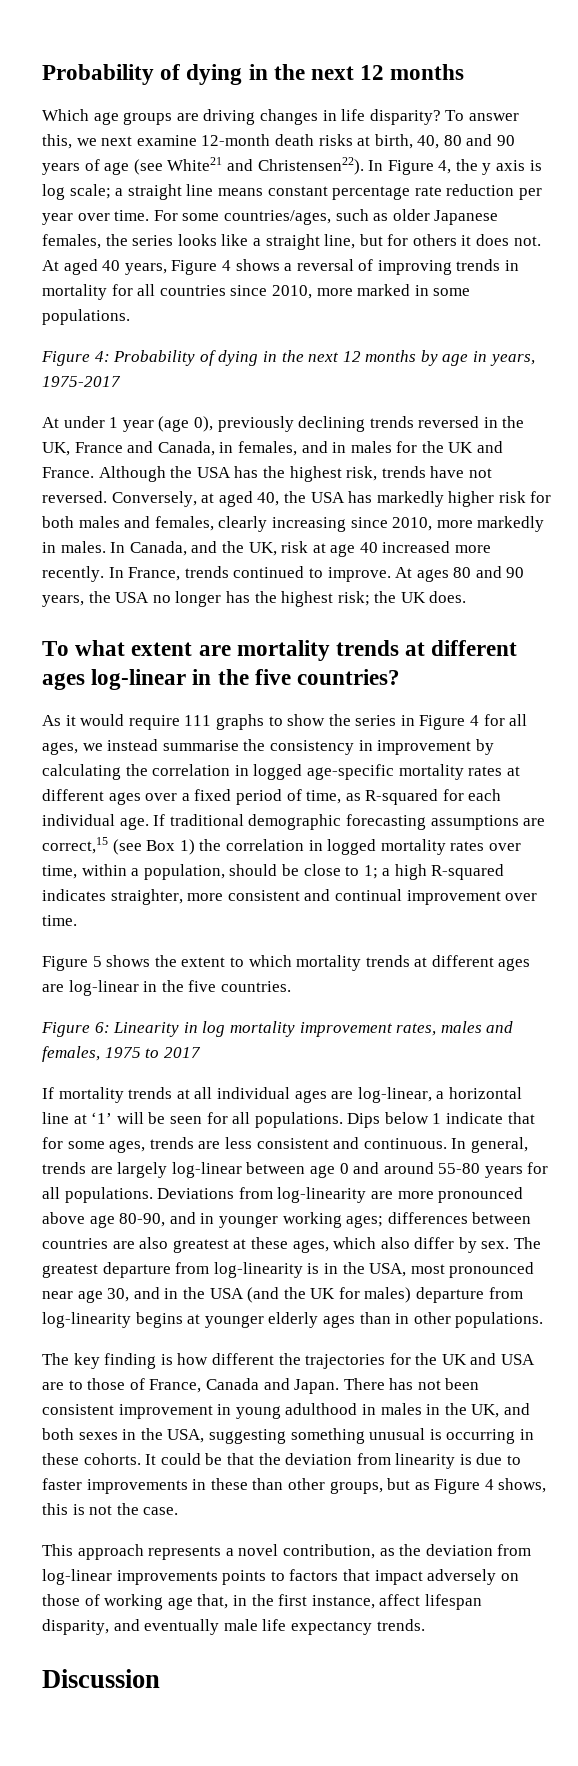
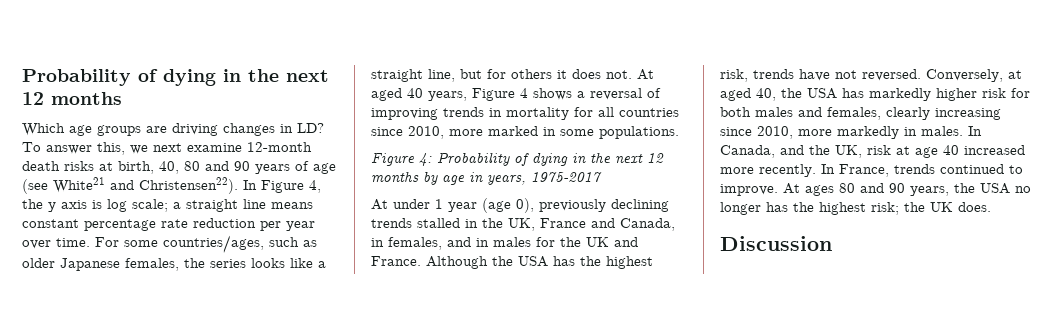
[341,109,441,125] life disparity? -> [297,123,324,133] LD?
[418,416,480,428] reversed -> [417,218,460,228] stalled
[42,640,518,661] [42,669,401,690] [42,714,528,730] [42,739,494,755] [42,764,520,780] [42,789,502,805] [42,814,546,830] [42,837,521,855] [42,864,505,880] [42,889,538,905] [42,915,77,926] [42,955,531,971] [42,980,291,996] [41,1021,514,1037] [42,1046,201,1062] [42,1087,522,1103] [42,1112,535,1128] [42,1137,528,1153] [42,1162,549,1178] [42,1187,524,1203] [42,1212,532,1228] [42,1237,542,1253] [42,1262,535,1278] [42,1287,523,1303] [42,1312,544,1328] [42,1353,536,1369] [42,1378,480,1394] [42,1403,530,1419] [42,1428,534,1444] [42,1453,522,1469] [42,1478,547,1494] [42,1503,179,1515] [42,1544,532,1560] [42,1569,519,1585] [42,1594,482,1610] [42,1619,425,1635] // To what extent are mortality trends at different ages log-linear in the five countries? // As it would require 111 graphs to show the series in Figure 4 for all ages, we instead summarise the consistency in improvement by calculating the correlation in logged age-specific mortality rates at different ages over a fixed period of time, as R-squared for each individual age. If traditional demographic forecasting assumptions are correct,15 (see Box 1) the correlation in logged mortality rates over time, within a population, should be close to 1; a high R-squared indicates straighter, more consistent and continual improvement over time. // Figure 5 shows the extent to which mortality trends at different ages are log-linear in the five countries. // Figure 6: Linearity in log mortality improvement rates, males and females, 1975 to 2017 // If mortality trends at all individual ages are log-linear, a horizontal line at ‘1’ will be seen for all populations. Dips below 1 indicate that for some ages, trends are less consistent and continuous. In general, trends are largely log-linear between age 0 and around 55-80 years for all populations. Deviations from log-linearity are more pronounced above age 80-90, and in younger working ages; differences between countries are also greatest at these ages, which also differ by sex. The greatest departure from log-linearity is in the USA, most pronounced near age 30, and in the USA (and the UK for males) departure from log-linearity begins at younger elderly ages than in other populations. // The key finding is how different the trajectories for the UK and USA are to those of France, Canada and Japan. There has not been consistent improvement in young adulthood in males in the UK, and both sexes in the USA, suggesting something unusual is occurring in these cohorts. It could be that the deviation from linearity is due to faster improvements in these than other groups, but as Figure 4 shows, this is not the case. // This approach represents a novel contribution, as the deviation from log-linear improvements points to factors that impact adversely on those of working age that, in the first instance, affect lifespan disparity, and eventually male life expectancy trends. -> (991, 207) none

